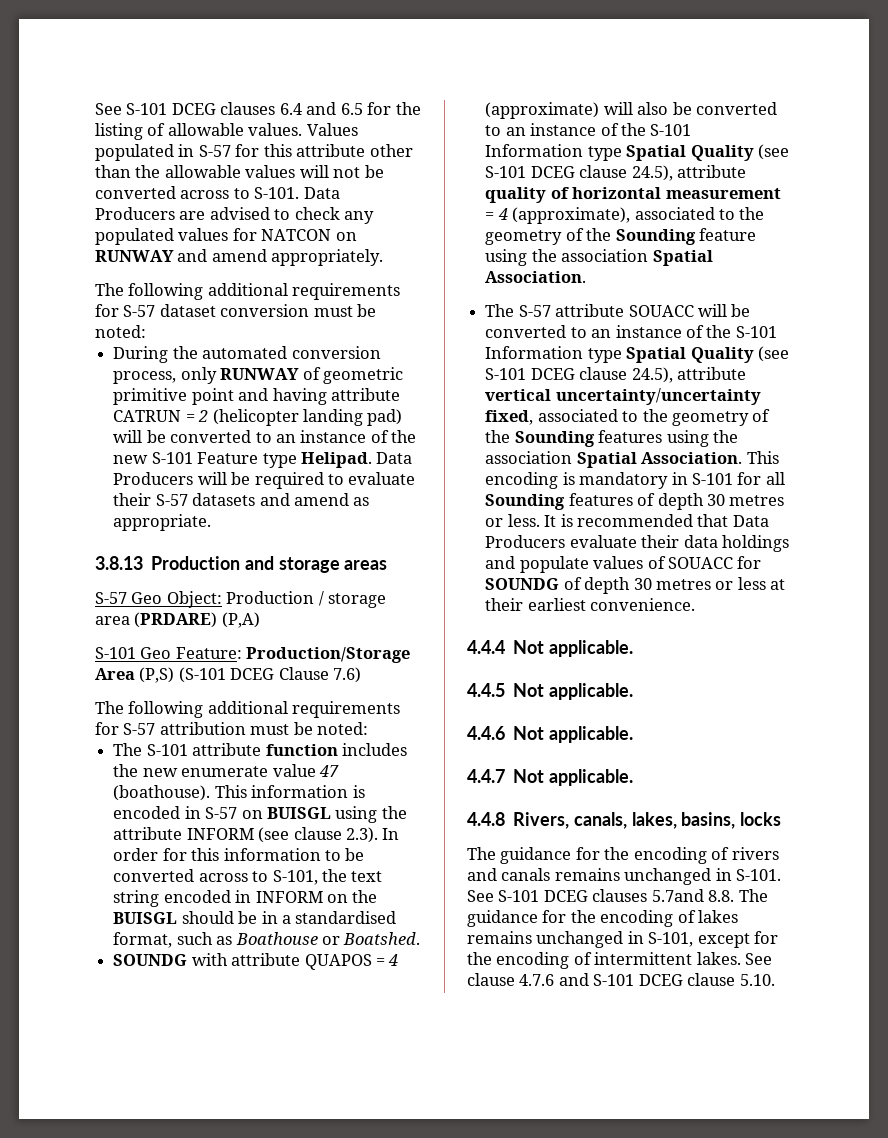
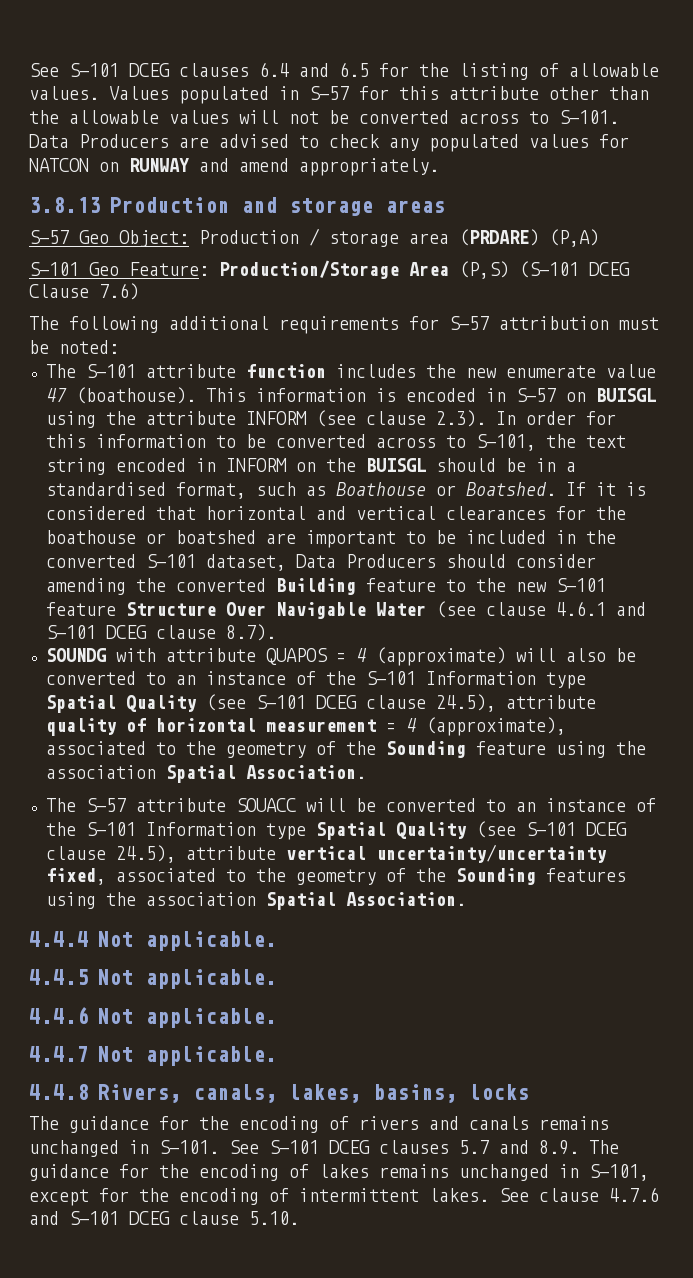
[95,283,401,300] [95,304,377,317] [95,325,146,338] [113,346,381,363] [113,367,403,384] [113,388,400,405] [113,409,403,426] [113,430,417,443] [113,452,413,468] [113,472,416,489] [113,493,370,506] [113,514,212,531] // The following additional requirements for S-57 dataset conversion must be noted: // During the automated conversion process, only RUNWAY of geometric primitive point and having attribute CATRUN = 2 (helicopter landing pad) will be converted to an instance of the new S-101 Feature type Helipad. Data Producers will be required to evaluate their S-57 datasets and amend as appropriate. -> (439, 167) none
(421, 938) none -> [565,482,646,496] [45,506,626,520] [45,530,616,548] [45,554,596,571] [45,578,606,595] [45,601,646,619] [45,624,276,641] If it is considered that horizontal and vertical clearances for the boathouse or boatshed are important to be included in the converted S-101 dataset, Data Producers should consider amending the converted Building feature to the new S-101 feature Structure Over Navigable Water (see clause 4.6.1 and S-101 DCEG clause 8.7).
[746,451,779,464] [485,472,785,489] [485,493,785,510] [485,514,769,527] [485,535,789,552] [485,556,762,573] [485,577,786,594] [485,598,696,611] This encoding is mandatory in S-101 for all Sounding features of depth 30 metres or less. It is recommended that Data Producers evaluate their data holdings and populate values of SOUACC for SOUNDG of depth 30 metres or less at their earliest convenience. -> (466, 899) none
[651,889,735,902] 5.7and 8.8. -> [459,1140,579,1155] 5.7 and 8.9.

